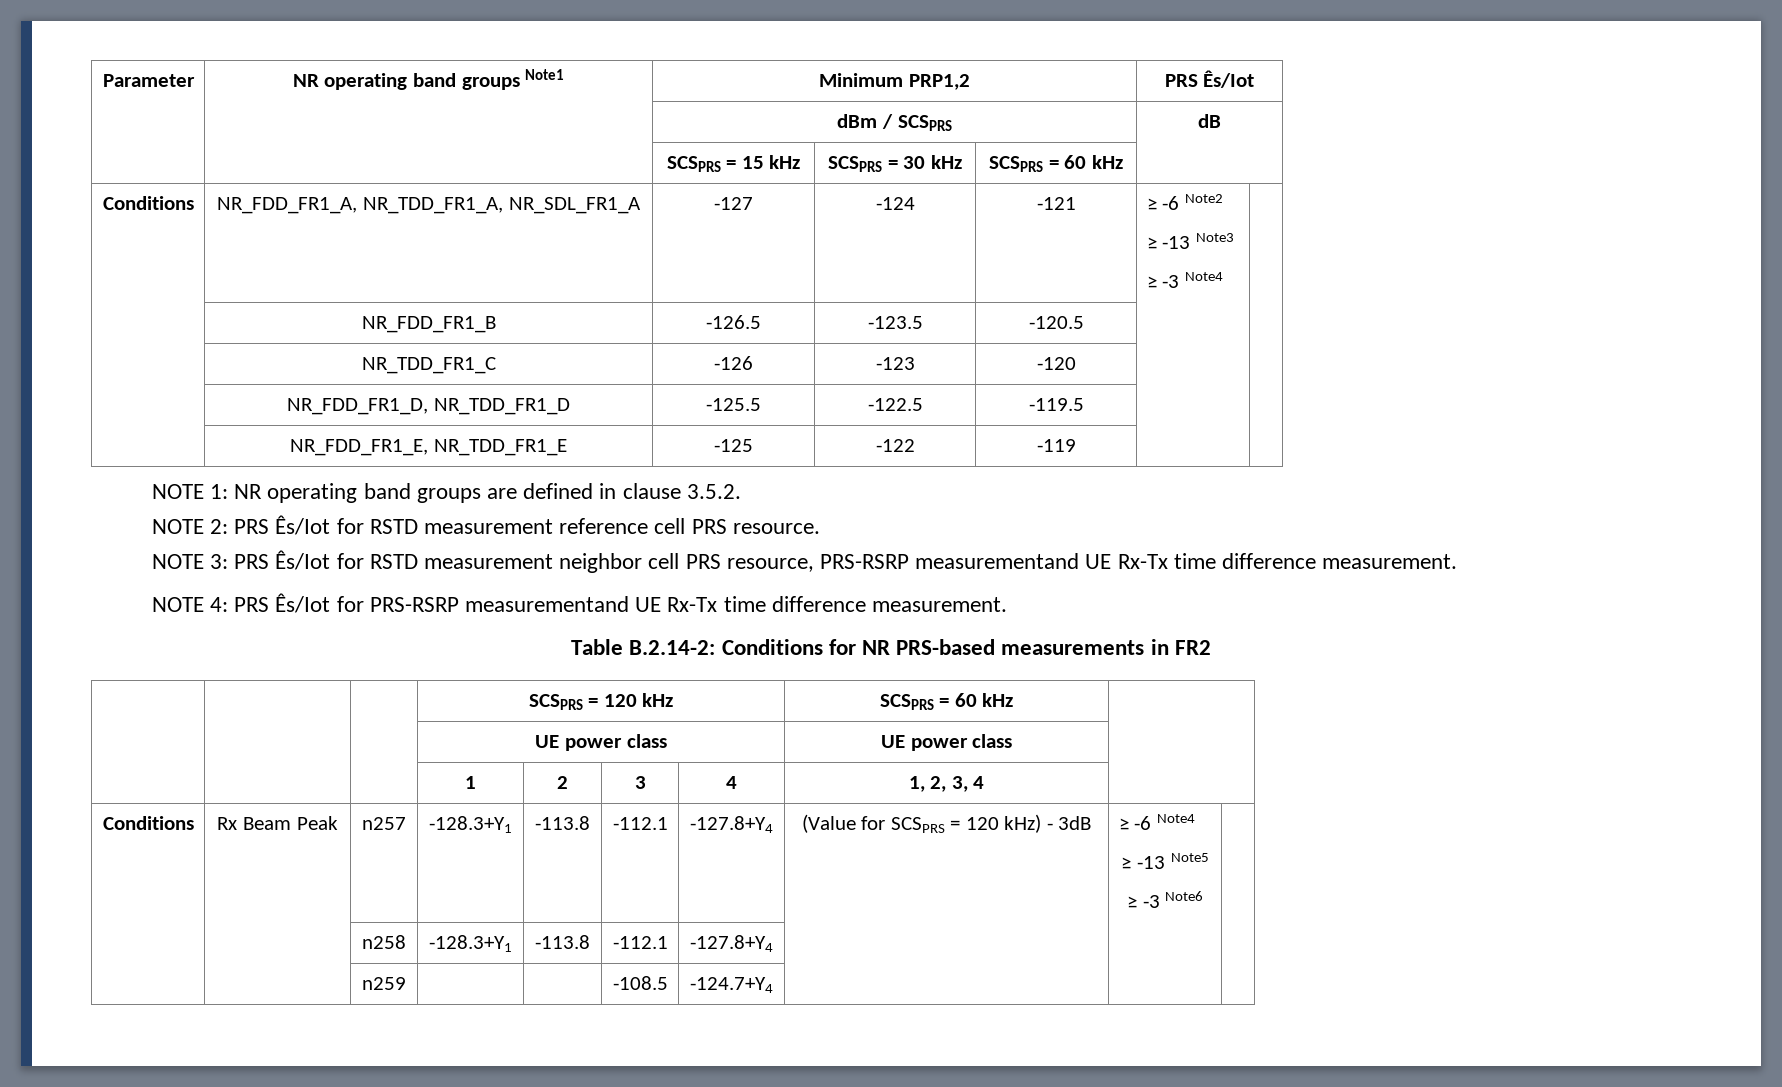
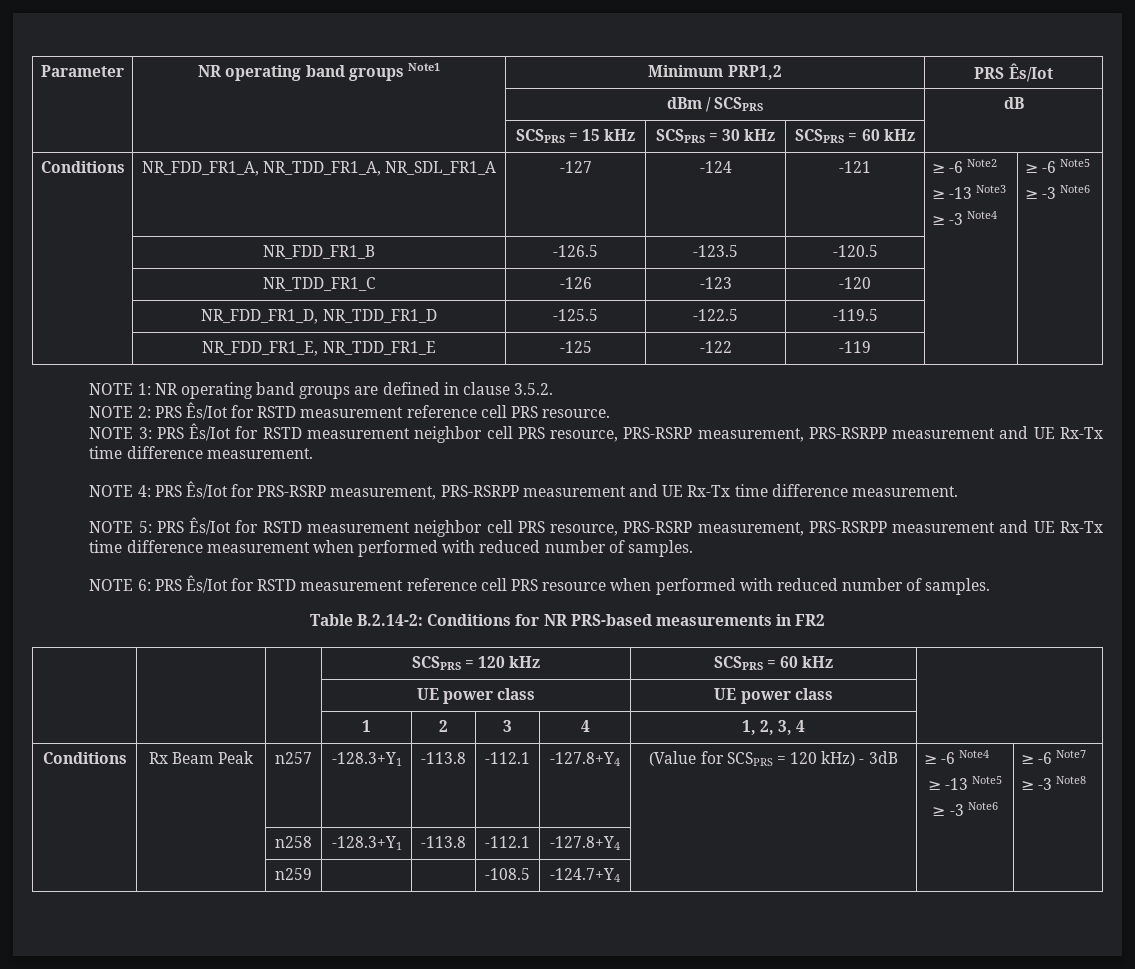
(1223, 276) none -> [1024,159,1090,173] [1024,185,1090,199] ≥ -6 Note5 // ≥ -3 Note6
[915,553,1080,569] measurementand -> [697,426,1029,442] measurement, PRS-RSRPP measurement and
[464,596,1007,612] measurementand UE Rx-Tx time difference measurement. -> [330,484,958,500] [89,517,1104,537] [89,540,693,557] [89,575,991,595] measurement, PRS-RSRPP measurement and UE Rx-Tx time difference measurement. // NOTE 5: PRS Ês/Iot for RSTD measurement neighbor cell PRS resource, PRS-RSRP measurement, PRS-RSRPP measurement and UE Rx-Tx time difference measurement when performed with reduced number of samples. // NOTE 6: PRS Ês/Iot for RSTD measurement reference cell PRS resource when performed with reduced number of samples.
(1204, 896) none -> [1020,750,1086,764] [1020,776,1086,790] ≥ -6 Note7 // ≥ -3 Note8

